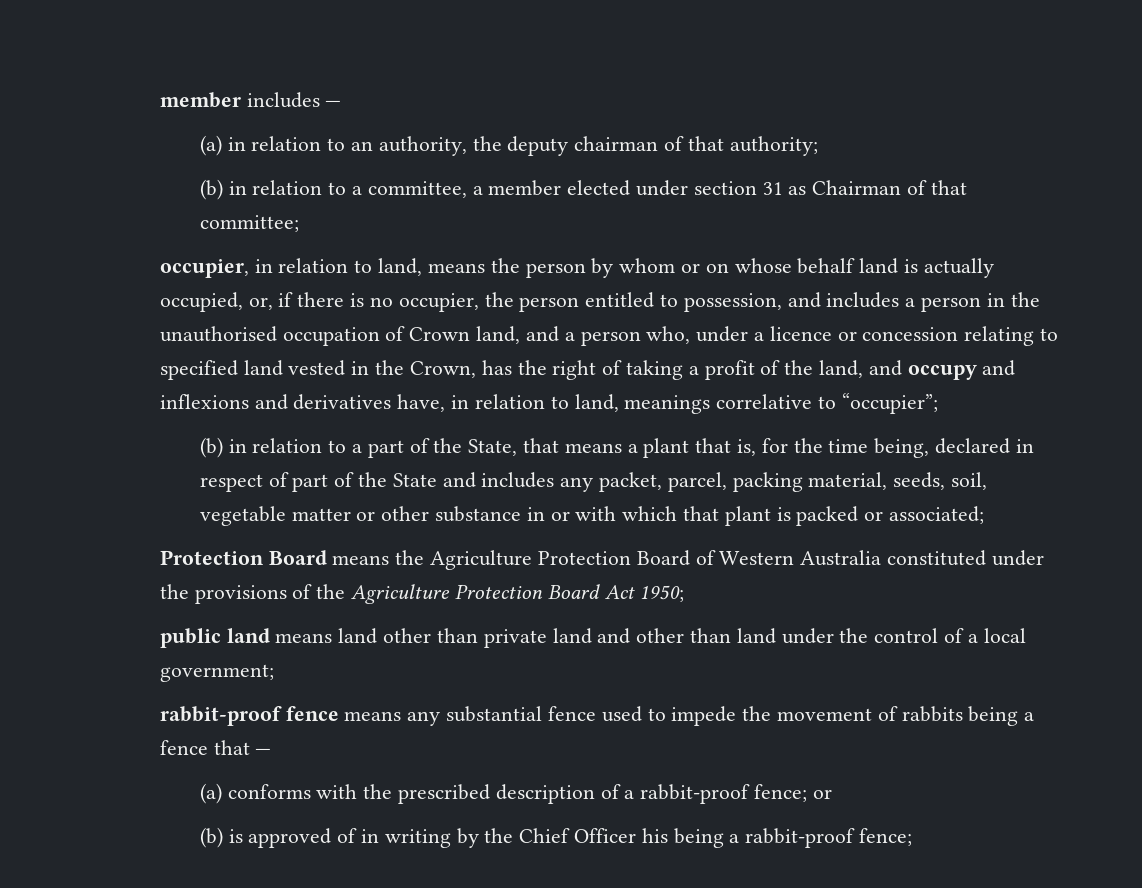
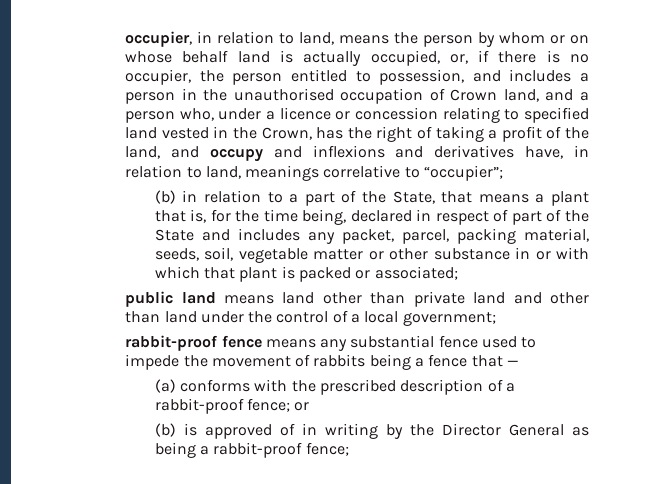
[159,92,342,108] [199,135,818,156] [199,179,967,200] [199,215,299,232] member includes — // (a) in relation to an authority, the deputy chairman of that authority; // (b) in relation to a committee, a member elected under section 31 as Chairman of that committee; // -> (125, 39) none
[159,550,1044,570] [159,584,685,604] // Protection Board means the Agriculture Protection Board of Western Australia constituted under the provisions of the Agriculture Protection Board Act 1950; -> (458, 273) none
[519,828,668,843] Chief Officer his -> [441,423,589,436] Director General as

